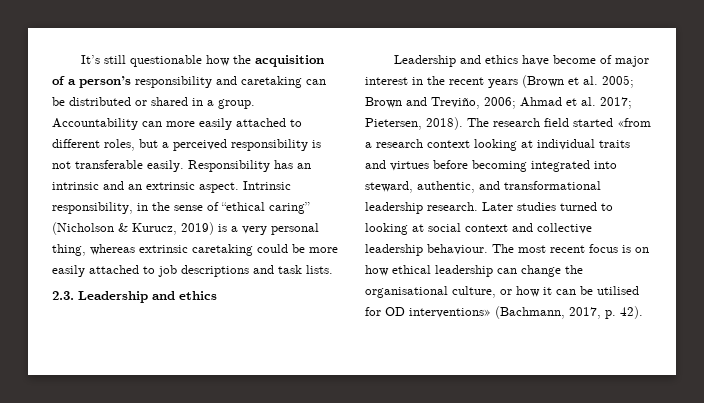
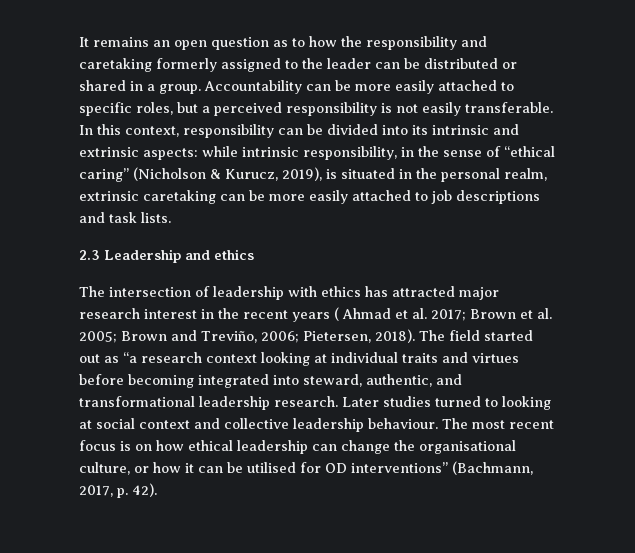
[81,55,325,67] [52,76,302,88] It’s still questionable how the acquisition of a person’s responsibility and caretaking -> [79,36,487,50] [79,58,371,72] It remains an open question as to how the responsibility and caretaking formerly assigned to the leader
[166,118,302,130] [52,139,100,148] more easily attached to different -> [335,80,514,94] [79,102,132,116] be more easily attached to specific
[75,160,311,172] [52,181,291,193] transferable easily. Responsibility has an intrinsic and an extrinsic aspect. Intrinsic -> [422,102,553,116] [79,124,519,138] [79,146,299,160] easily transferable. In this context, responsibility can be divided into its intrinsic and extrinsic aspects: while intrinsic
[181,222,319,235] [52,244,135,256] 2019) is a very personal thing, whereas -> [282,167,547,182] 2019), is situated in the personal realm,
[257,244,288,253] could -> [220,194,245,201] can
[52,291,74,300] 2.3. -> [79,250,100,260] 2.3
[394,55,650,67] Leadership and ethics have become of major -> [79,286,499,300] [79,308,140,319] The intersection of leadership with ethics has attracted major research
[522,75,564,88] (Brown -> [334,307,516,321] ( Ahmad et al. 2017; Brown
[520,97,632,109] Ahmad et al. 2017; -> (299, 337) none
[493,118,540,127] research -> (445, 335) none
[617,118,651,127] [365,142,372,148] «from a -> [79,352,137,363] out as “a
[409,308,491,318] interventions» -> [351,462,448,473] interventions”

